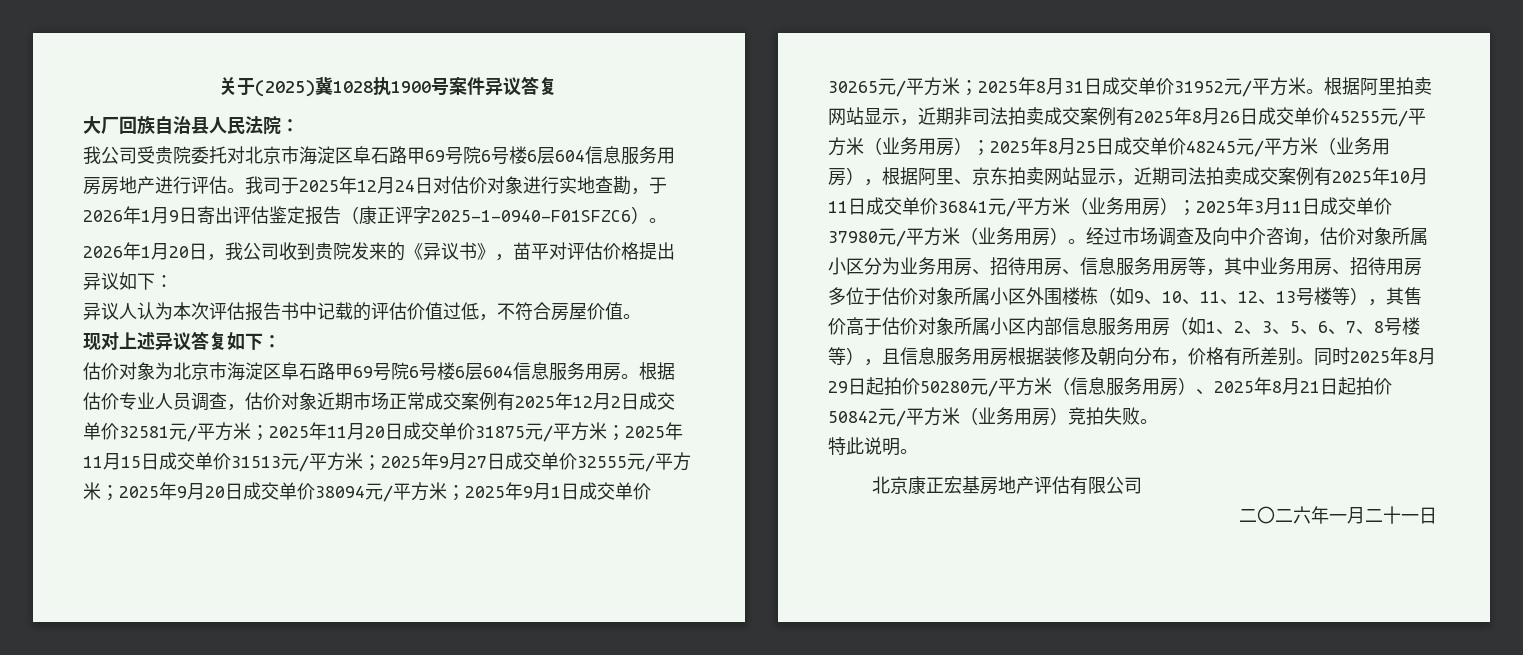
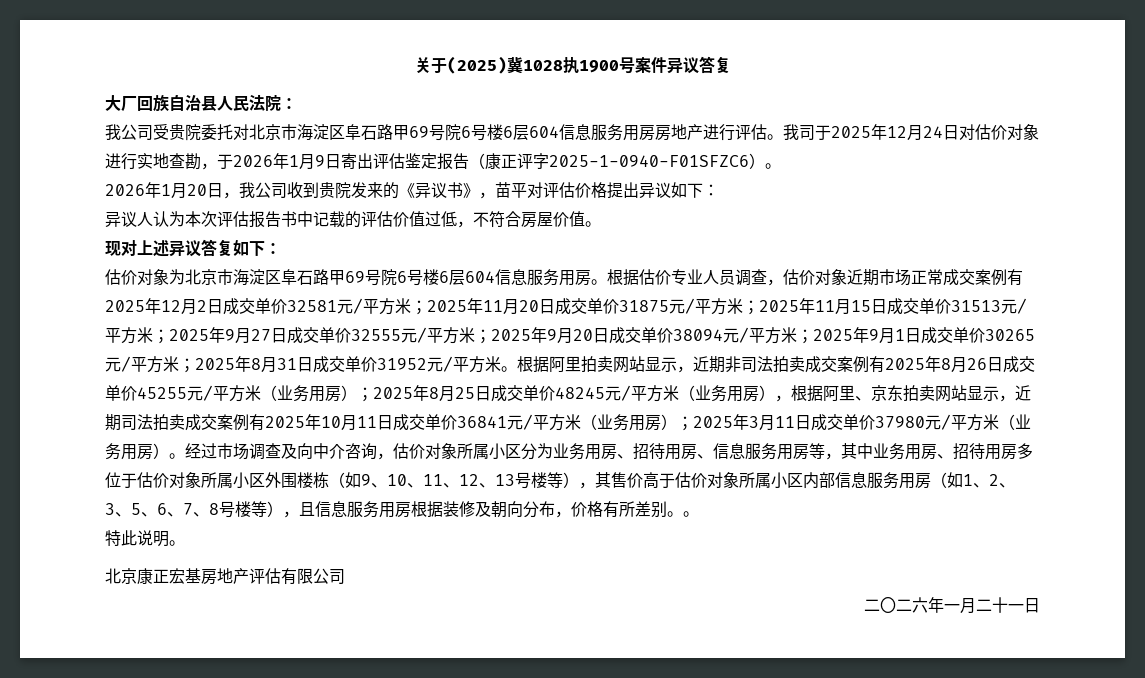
[1314,347,1436,366] [828,377,1392,397] [828,407,1140,427] 同时2025年8月29日起拍价50280元/平方米（信息服务用房）、2025年8月21日起拍价50842元/平方米（业务用房）竞拍失败 -> (683, 514) none

